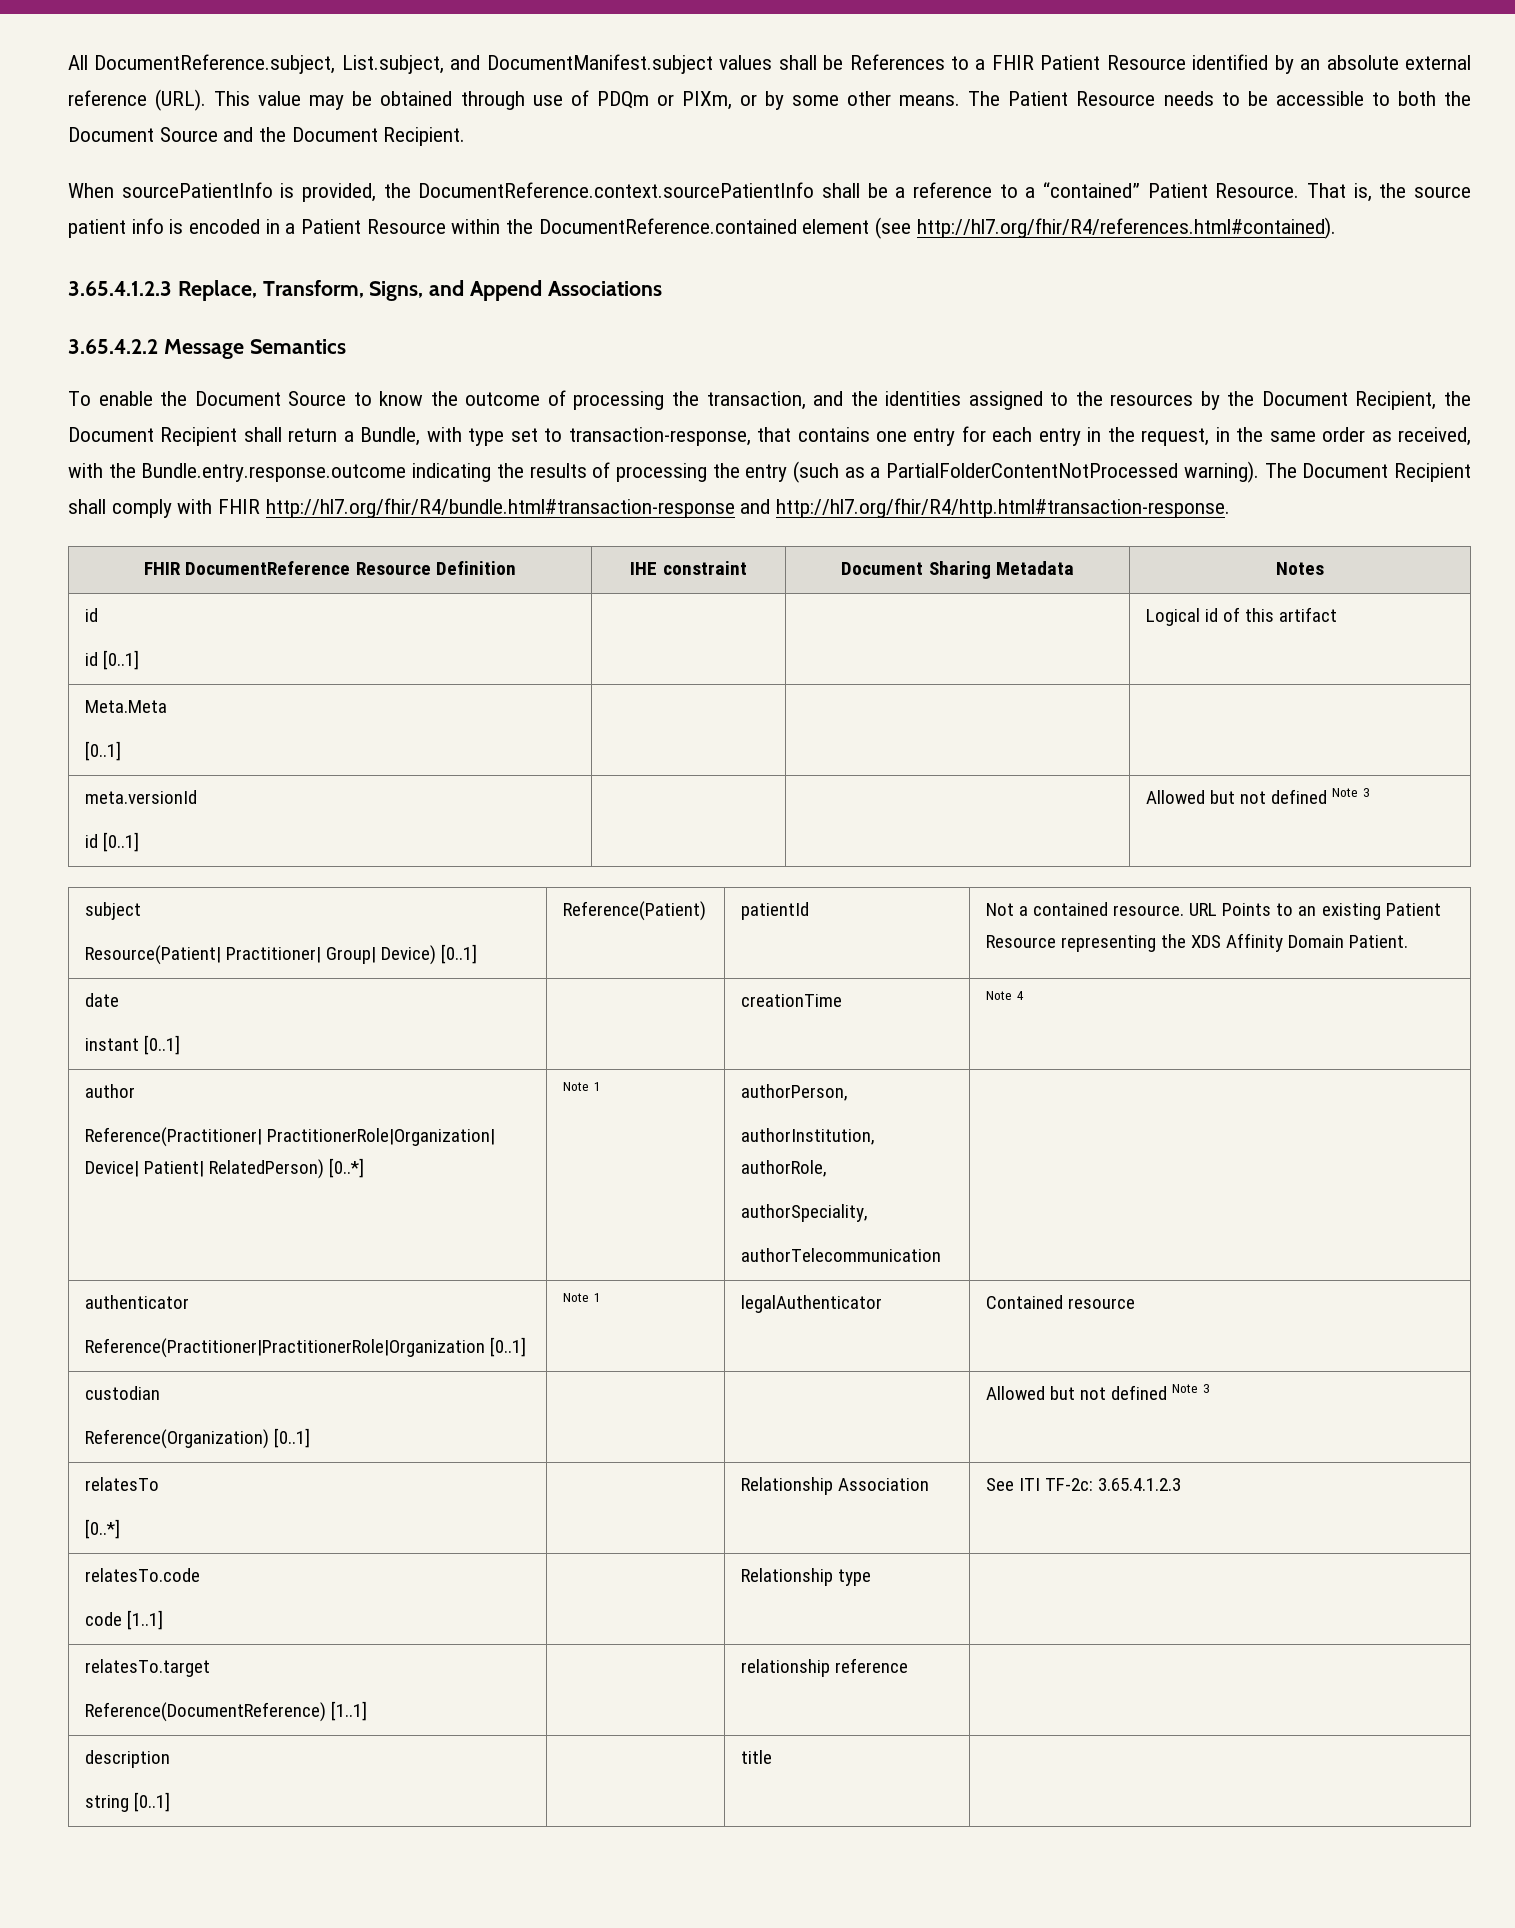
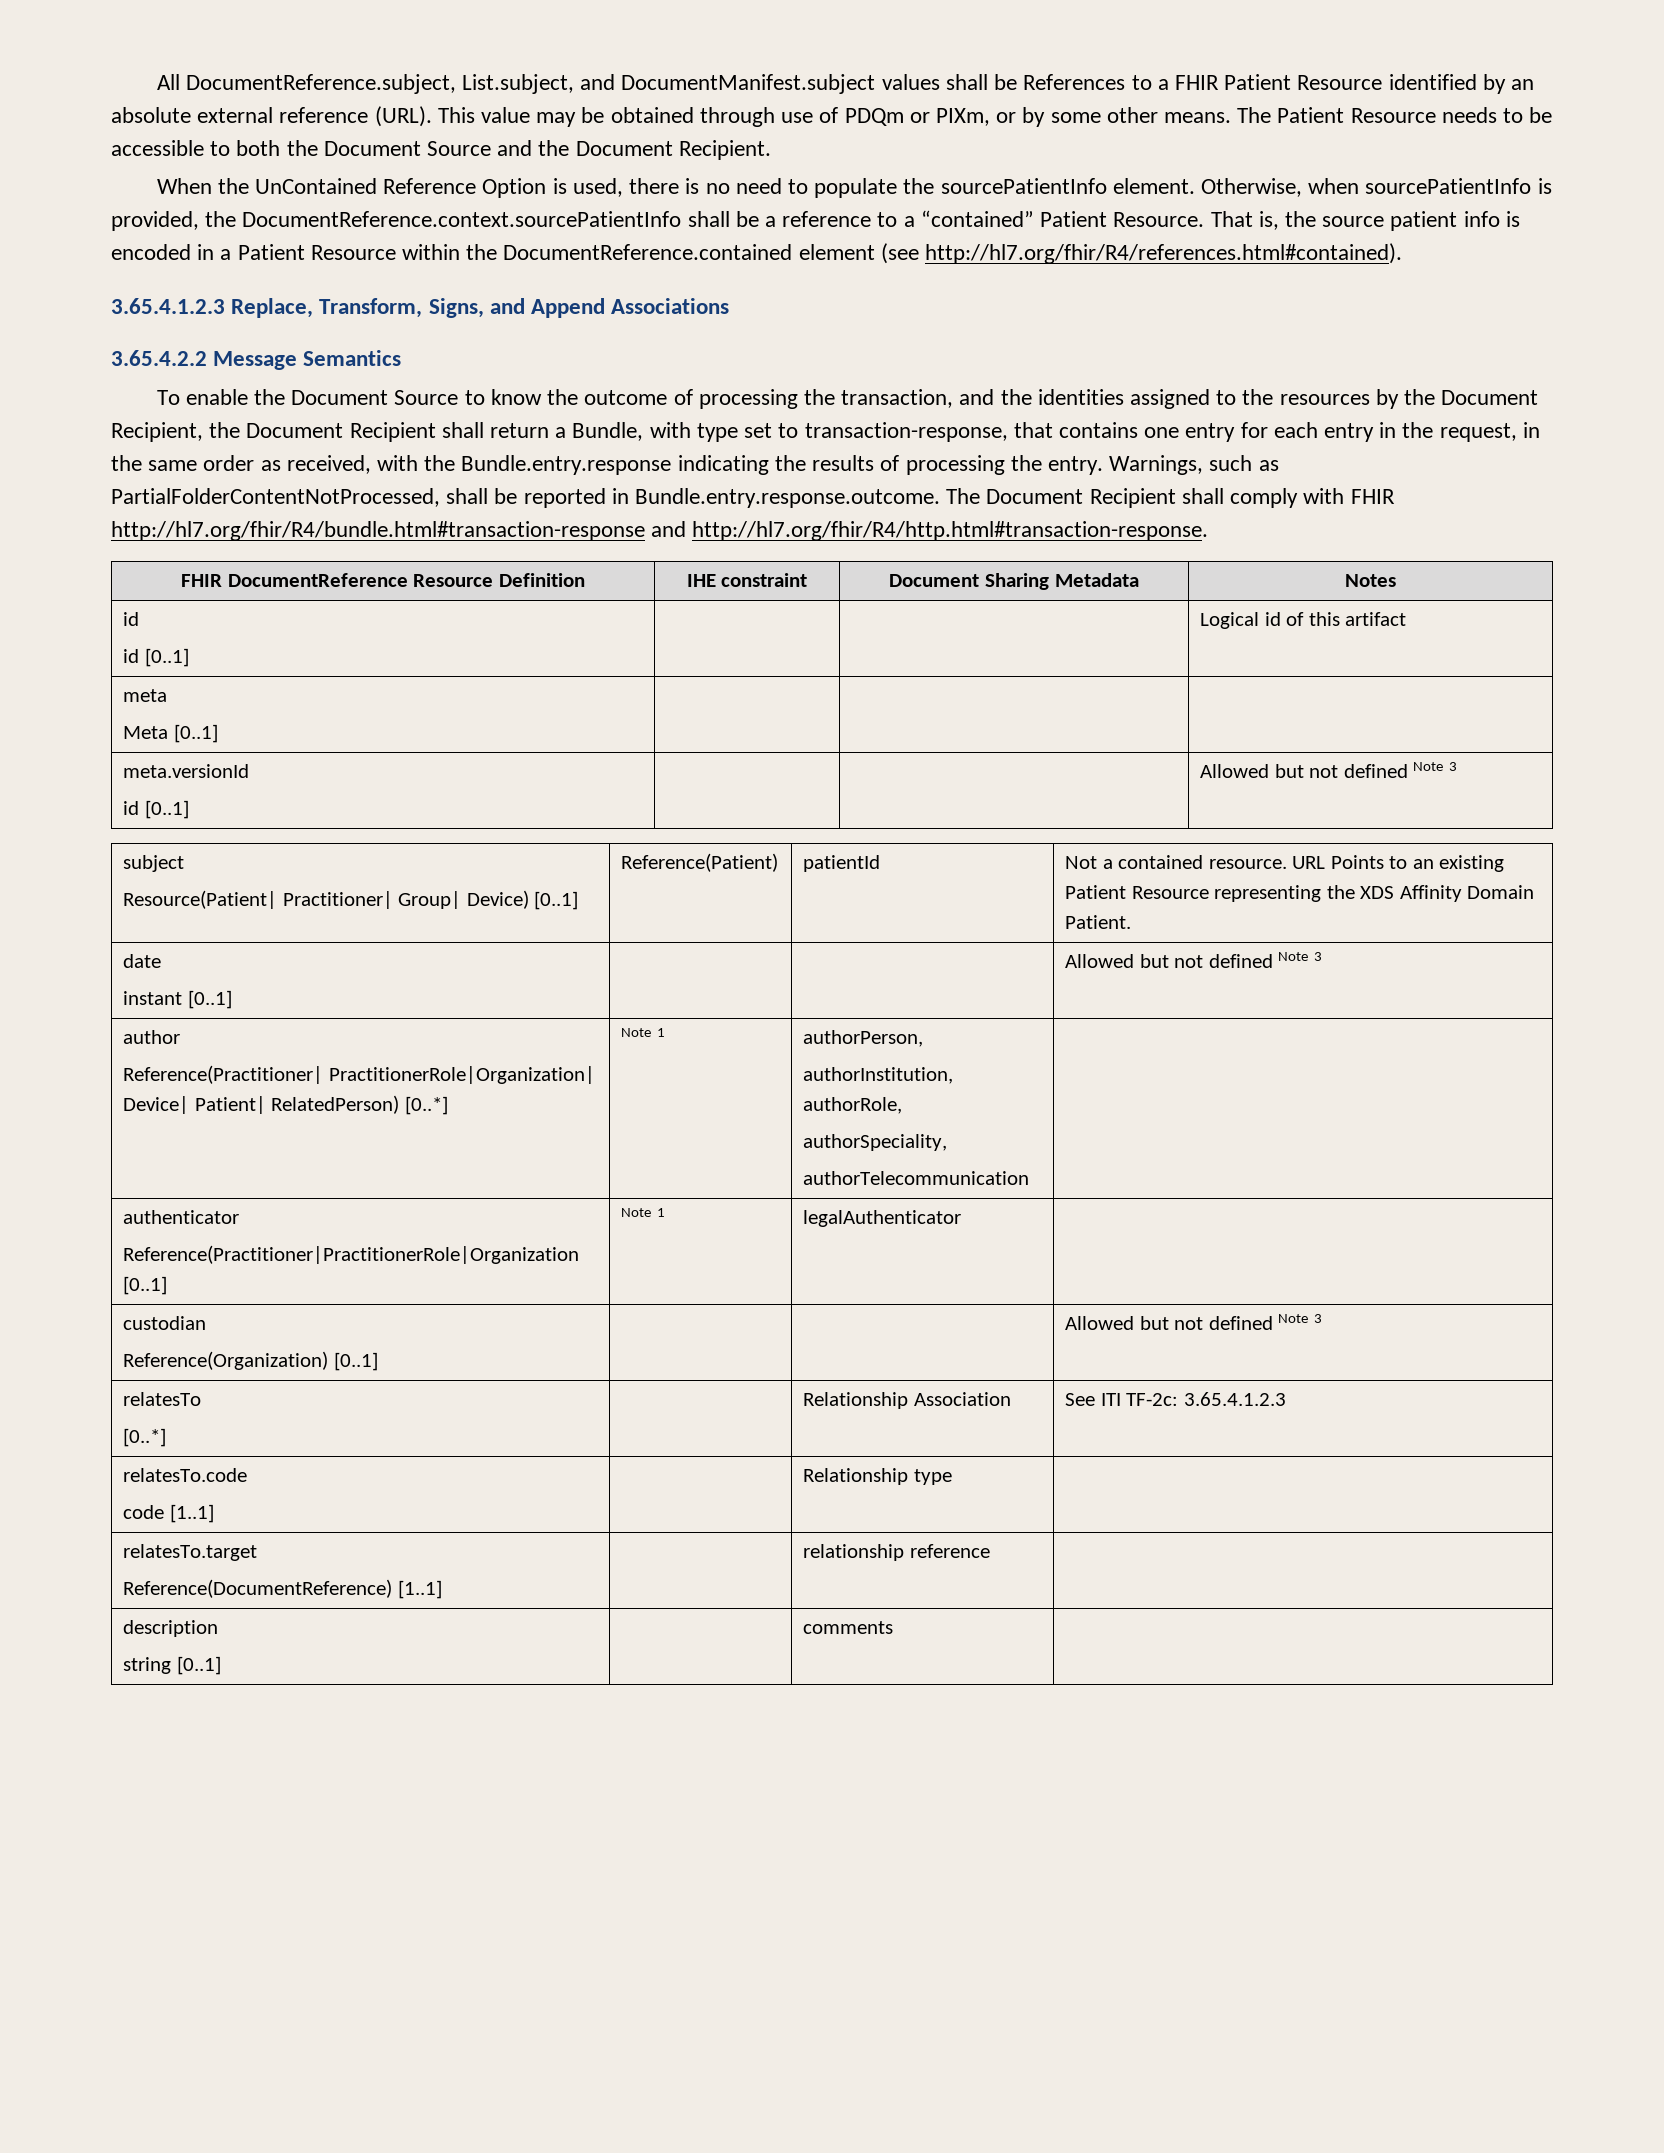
(114, 190) none -> [217,178,1360,198] the UnContained Reference Option is used, there is no need to populate the sourcePatientInfo element. Otherwise, when
[141,463,407,482] Bundle.entry.response.outcome -> [461,455,672,475] Bundle.entry.response
[745,461,1259,483] entry (such as a PartialFolderContentNotProcessed warning). -> [1047,455,1279,475] [111,488,941,508] entry. Warnings, such as PartialFolderContentNotProcessed, shall be reported in Bundle.entry.response.outcome.
[84,700,167,713] Meta.Meta // -> [123,689,168,702] [123,726,169,739] meta // Meta
[740,994,842,1007] [985,991,1024,1000] creationTime | Note 4 -> [1065,952,1322,968] | Allowed but not defined Note 3
[985,1295,1135,1309] Contained resource -> (962, 1218) none
[740,1750,772,1764] title -> [803,1621,894,1634] comments

